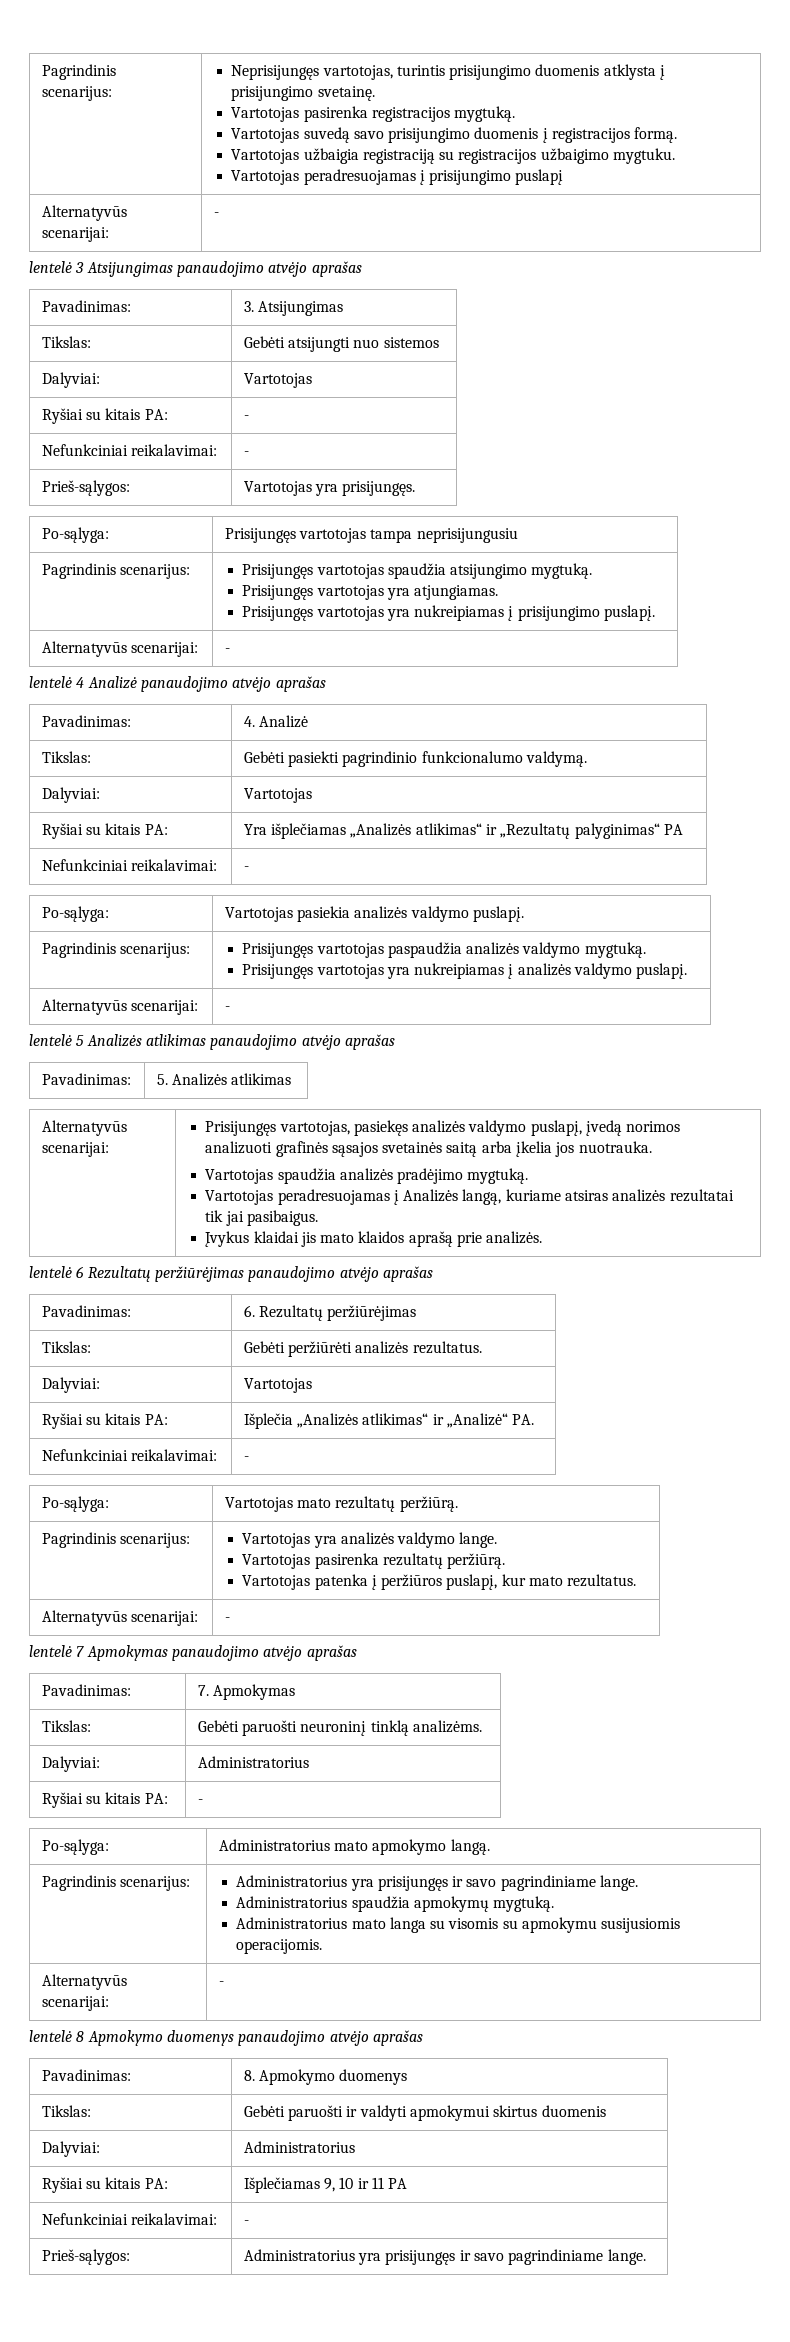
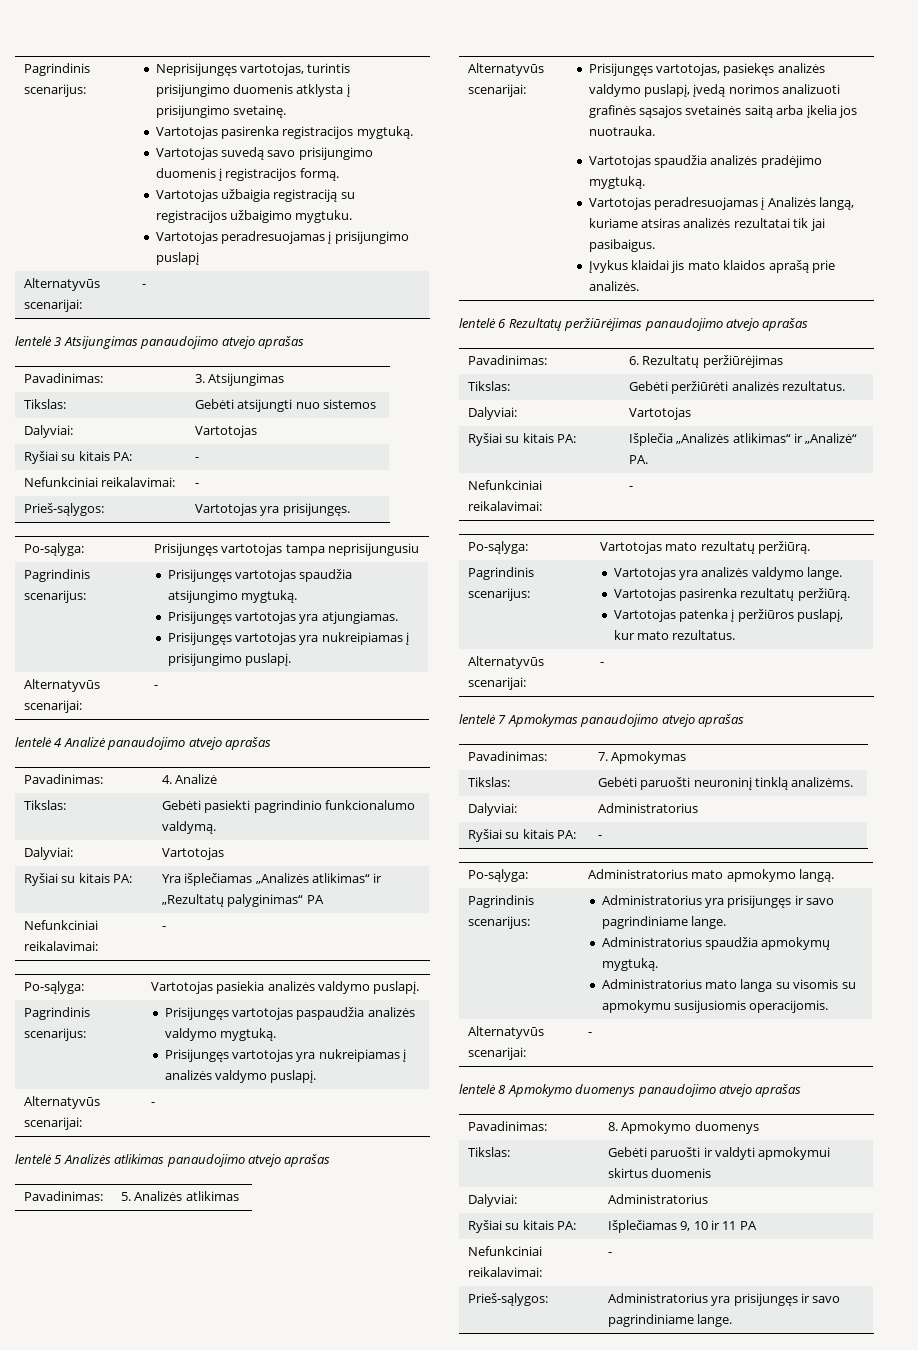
[268,262,308,277] atvėjo -> [221,336,255,349] atvejo
[232,677,272,692] atvėjo -> [188,737,222,750] atvejo
[301,1035,341,1050] atvėjo -> [247,1154,281,1167] atvejo
[339,1267,379,1282] atvėjo -> [725,318,759,331] atvejo
[263,1646,303,1661] atvėjo -> [661,714,695,727] atvejo
[329,2031,369,2046] atvėjo -> [718,1084,752,1097] atvejo

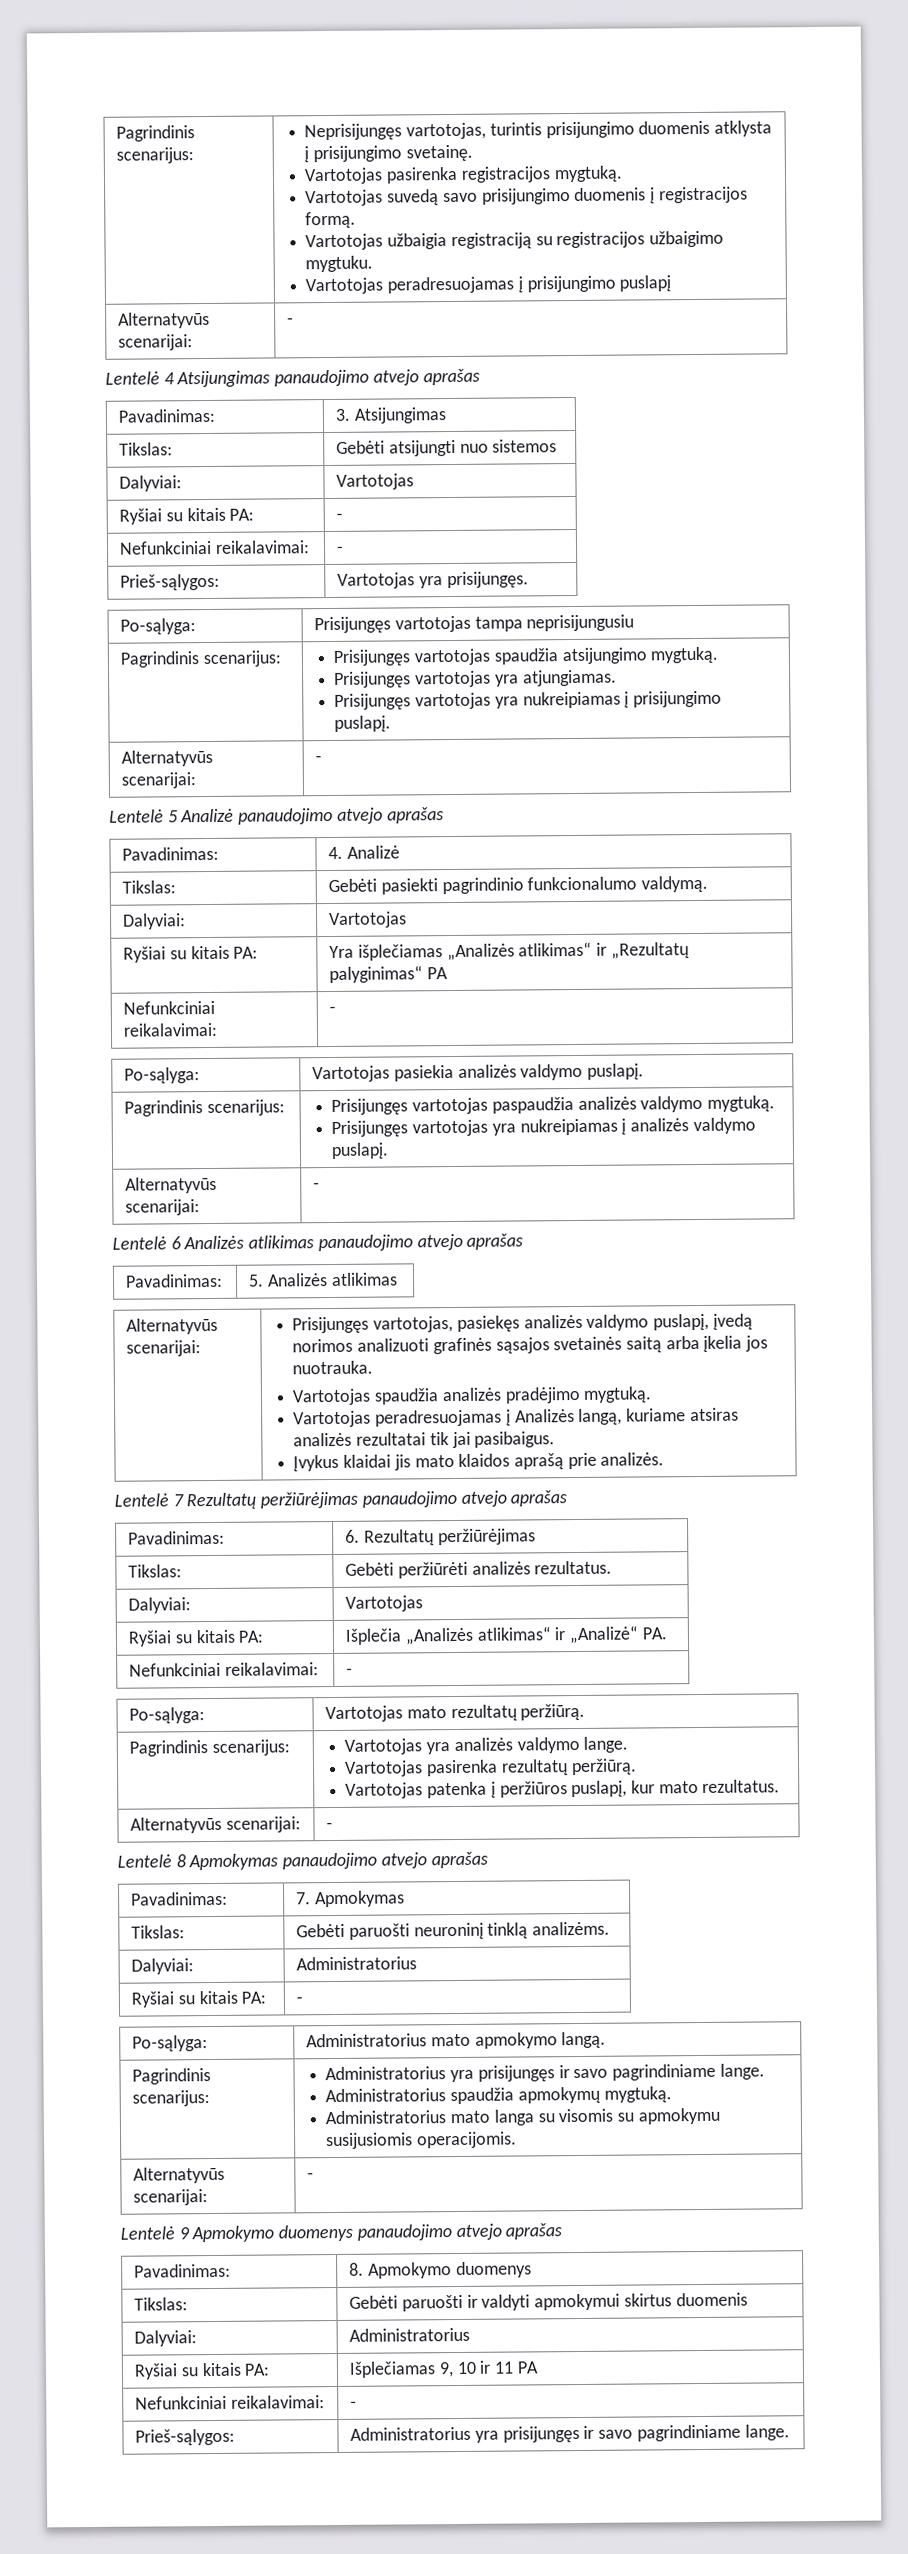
[15,336,62,346] lentelė 3 -> [105,371,175,385] Lentelė 4
[15,737,62,747] lentelė 4 -> [109,809,178,823] Lentelė 5
[15,1154,62,1164] lentelė 5 -> [112,1236,181,1250] Lentelė 6
[459,318,507,328] lentelė 6 -> [114,1493,184,1507] Lentelė 7
[459,714,507,724] lentelė 7 -> [117,1854,186,1868] Lentelė 8
[459,1084,507,1094] lentelė 8 -> [120,2226,190,2240] Lentelė 9

